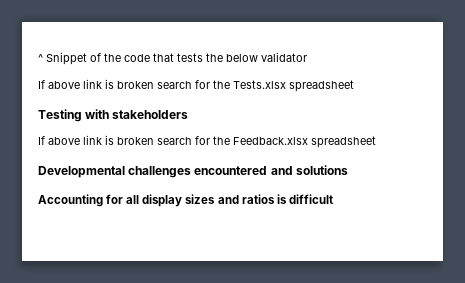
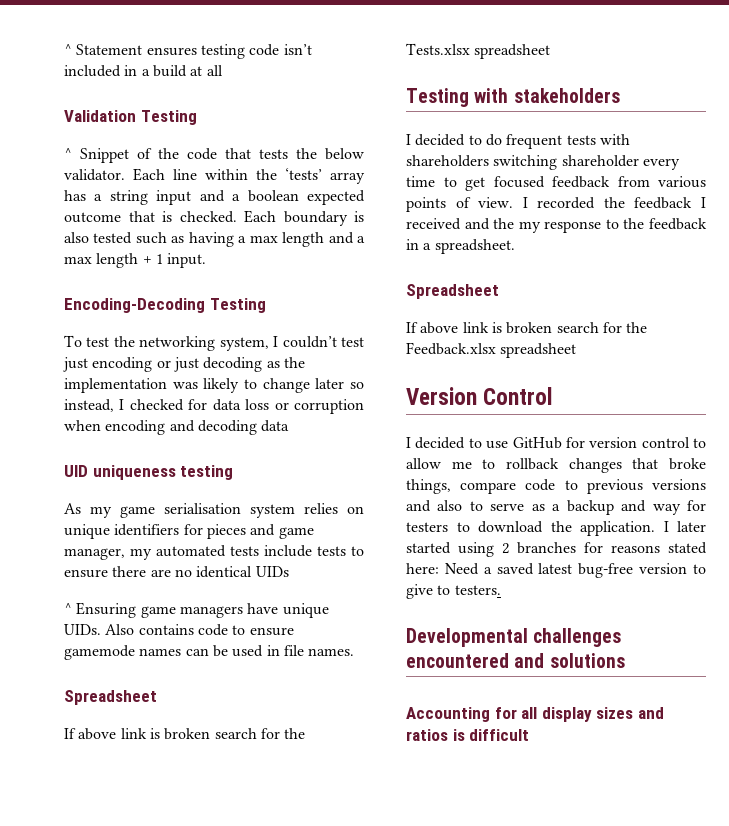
[38,54,43,62] ^ -> [64,44,312,59] [64,65,223,77] [64,110,197,125] [64,148,72,159] ^ Statement ensures testing code isn’t included in a build at all // Validation Testing // ^
[261,52,307,62] validator -> [64,168,365,184] [64,190,365,205] [64,210,364,226] [64,232,366,247] [64,253,207,268] [64,298,266,313] [64,335,364,351] [63,357,305,372] [64,378,364,393] [64,399,364,414] [64,420,290,435] [64,465,234,480] [64,503,364,518] [64,524,314,539] [64,545,364,560] [64,566,289,578] [64,602,329,618] [64,624,294,636] [64,645,355,660] [64,690,157,705] validator. Each line within the ‘tests’ array has a string input and a boolean expected outcome that is checked. Each boundary is also tested such as having a max length and a max length + 1 input. // Encoding-Decoding Testing // To test the networking system, I couldn’t test just encoding or just decoding as the implementation was likely to change later so instead, I checked for data loss or corruption when encoding and decoding data // UID uniqueness testing // As my game serialisation system relies on unique identifiers for pieces and game manager, my automated tests include tests to ensure there are no identical UIDs // ^ Ensuring game managers have unique UIDs. Also contains code to ensure gamemode names can be used in file names. // Spreadsheet
(189, 114) none -> [406,134,630,149] [406,155,680,170] [406,176,706,191] [406,197,706,212] [406,218,707,233] [406,239,515,254] [406,284,499,299] // I decided to do frequent tests with shareholders switching shareholder every time to get focused feedback from various points of view. I recorded the feedback I received and the my response to the feedback in a spreadsheet. // Spreadsheet
(376, 142) none -> [406,387,554,405] [406,437,706,449] [406,458,706,473] [406,479,706,494] [406,500,706,515] [406,521,706,536] [406,542,707,557] [406,563,706,578] [406,584,501,599] // Version Control // I decided to use GitHub for version control to allow me to rollback changes that broke things, compare code to previous versions and also to serve as a backup and way for testers to download the application. I later started using 2 branches for reasons stated here: Need a saved latest bug-free version to give to testers.

